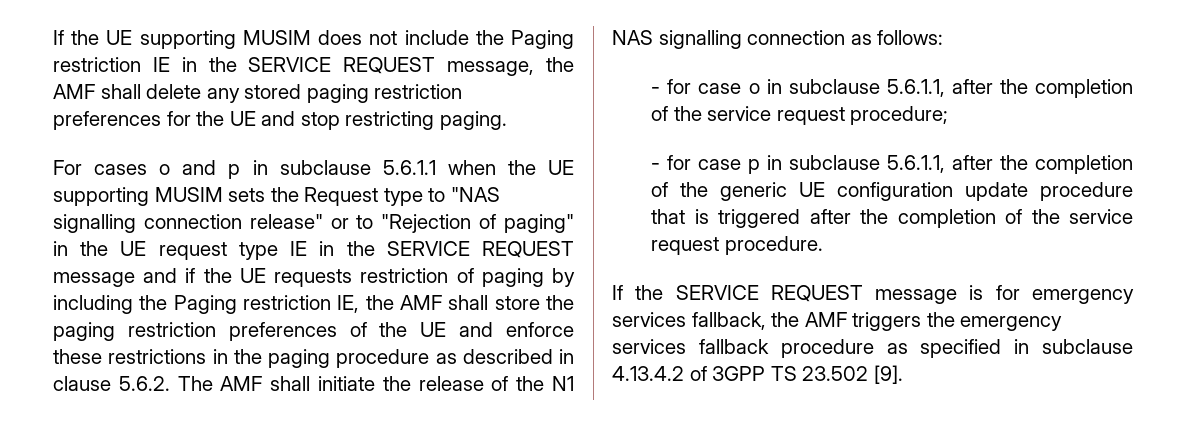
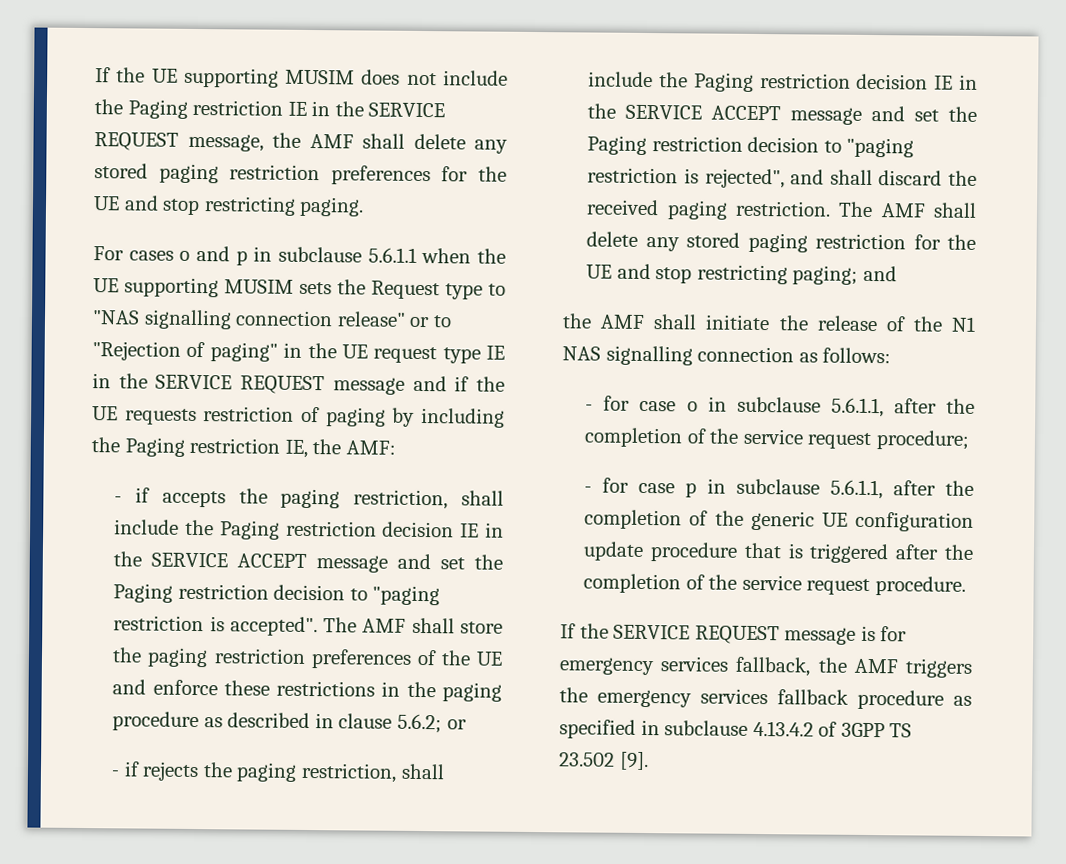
(394, 302) none -> [345,440,396,455] [114,487,504,510] [114,519,504,540] [113,551,504,573] [113,583,441,606] [113,615,358,637] AMF: // - if accepts the paging restriction, shall include the Paging restriction decision IE in the SERVICE ACCEPT message and set the Paging restriction decision to "paging restriction is accepted". The
[118,376,213,391] 5.6.2. The -> [396,713,467,734] [111,761,445,783] [588,71,978,92] [587,103,977,125] [587,135,915,158] [587,167,977,189] [586,199,977,220] [586,231,976,253] [586,263,897,285] [562,313,592,329] 5.6.2; or // - if rejects the paging restriction, shall include the Paging restriction decision IE in the SERVICE ACCEPT message and set the Paging restriction decision to "paging restriction is rejected", and shall discard the received paging restriction. The AMF shall delete any stored paging restriction for the UE and stop restricting paging; and // the

